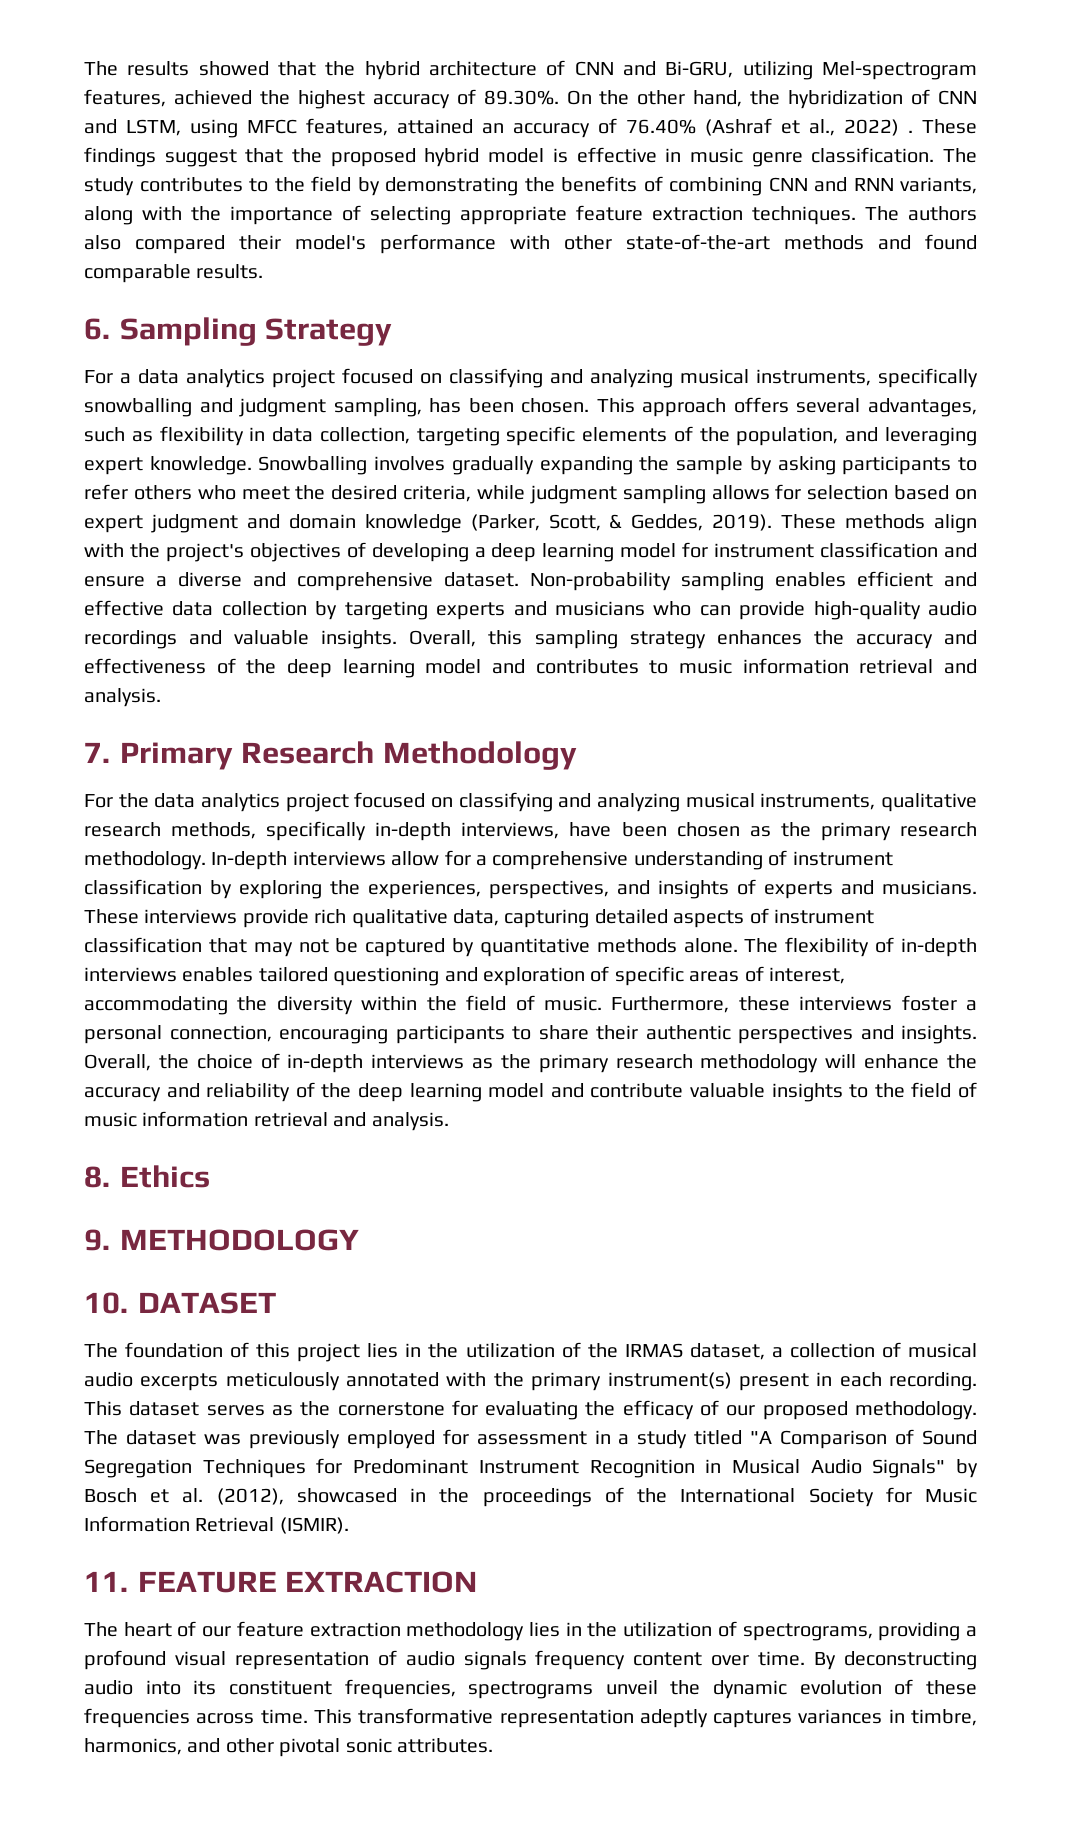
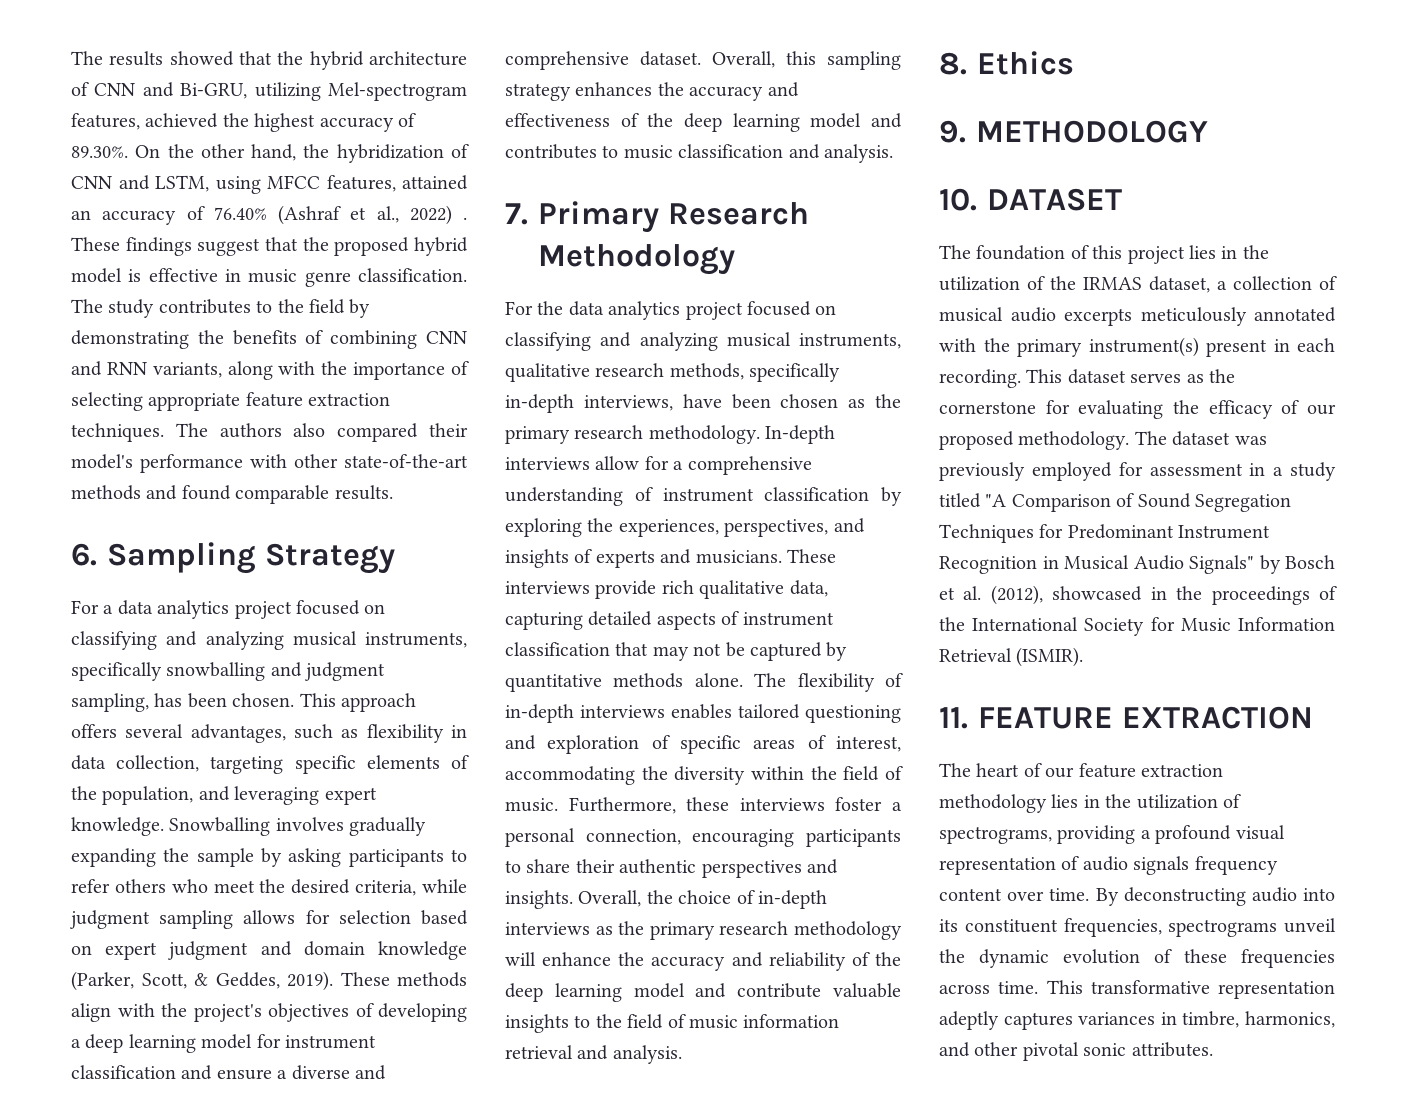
[530,571,977,591] [84,600,977,620] [84,630,398,649] Non-probability sampling enables efficient and effective data collection by targeting experts and musicians who can provide high-quality audio recordings and valuable insights. -> (701, 58) none
[742,658,934,674] information retrieval -> [678,144,784,158] classification

